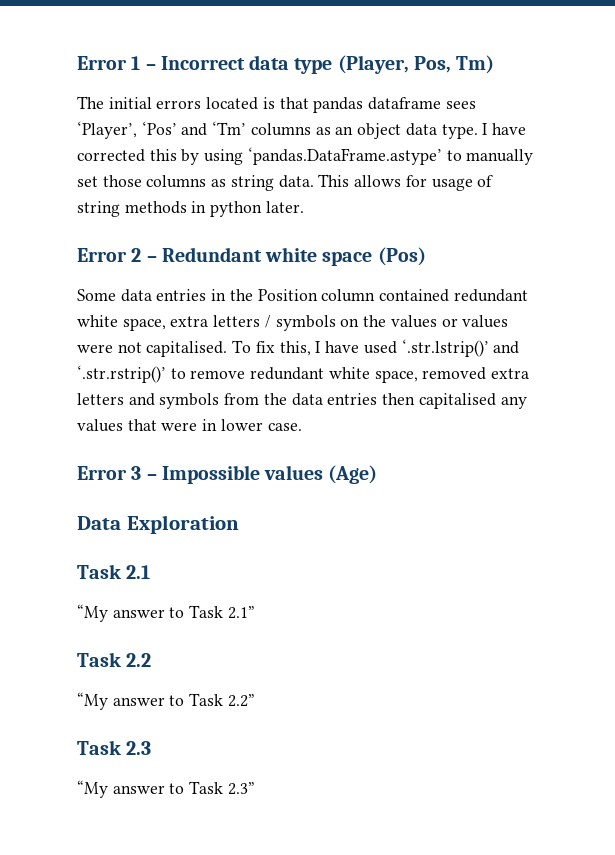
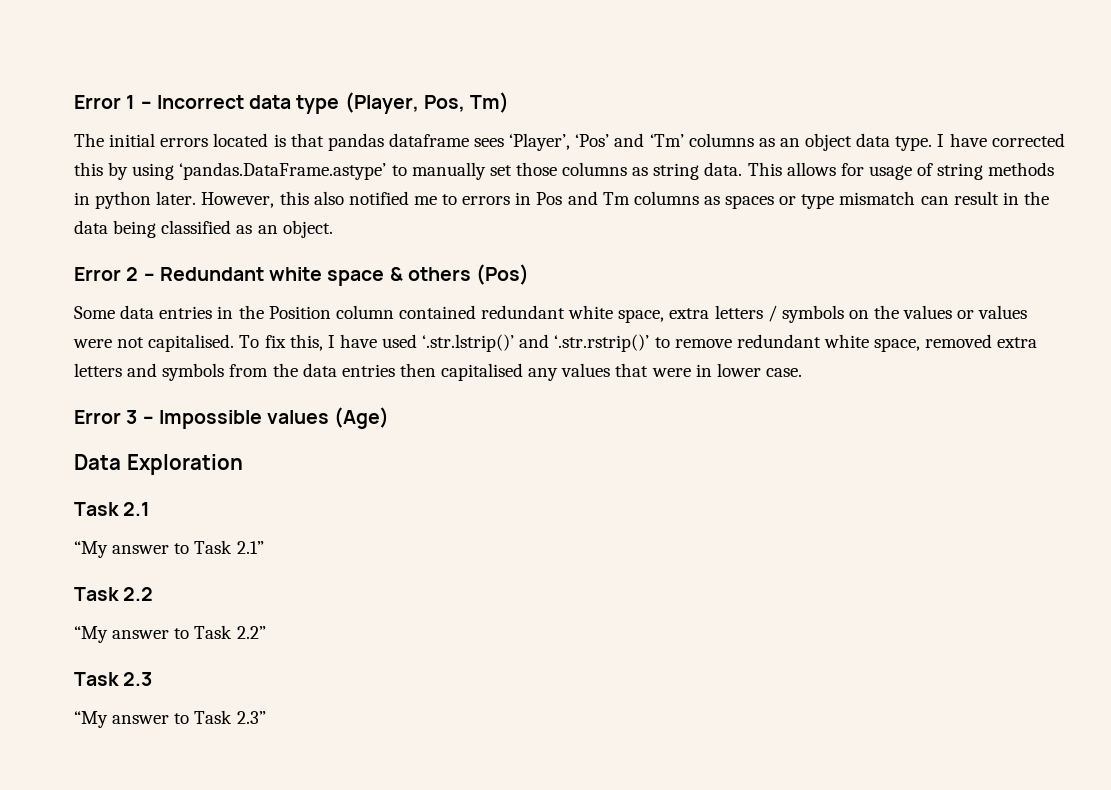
(304, 207) none -> [201,191,1049,209] [74,220,333,238] However, this also notified me to errors in Pos and Tm columns as spaces or type mismatch can result in the data being classified as an object.
(373, 259) none -> [389,267,471,281] & others

